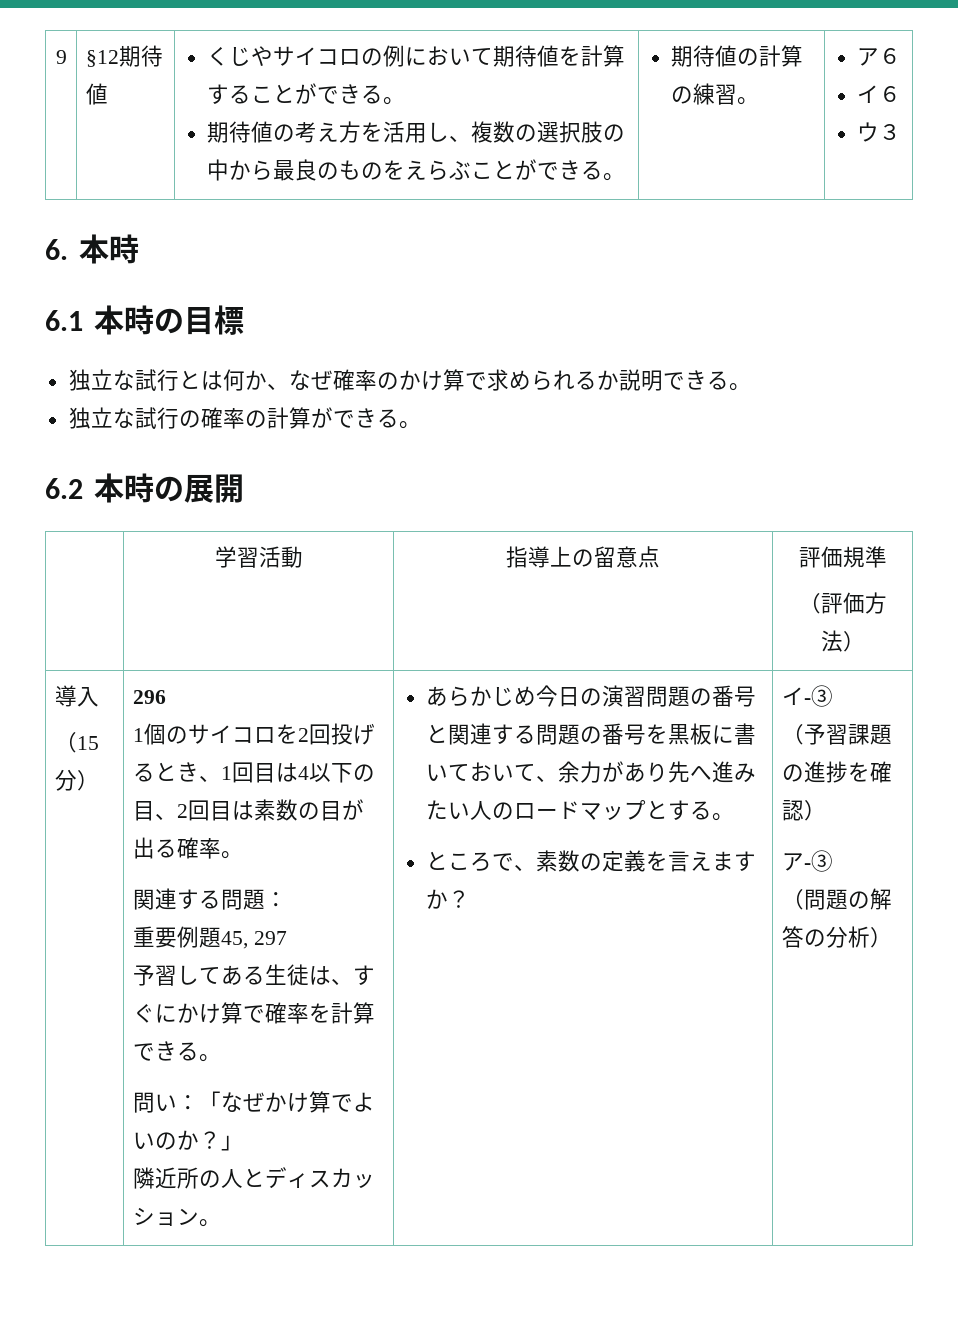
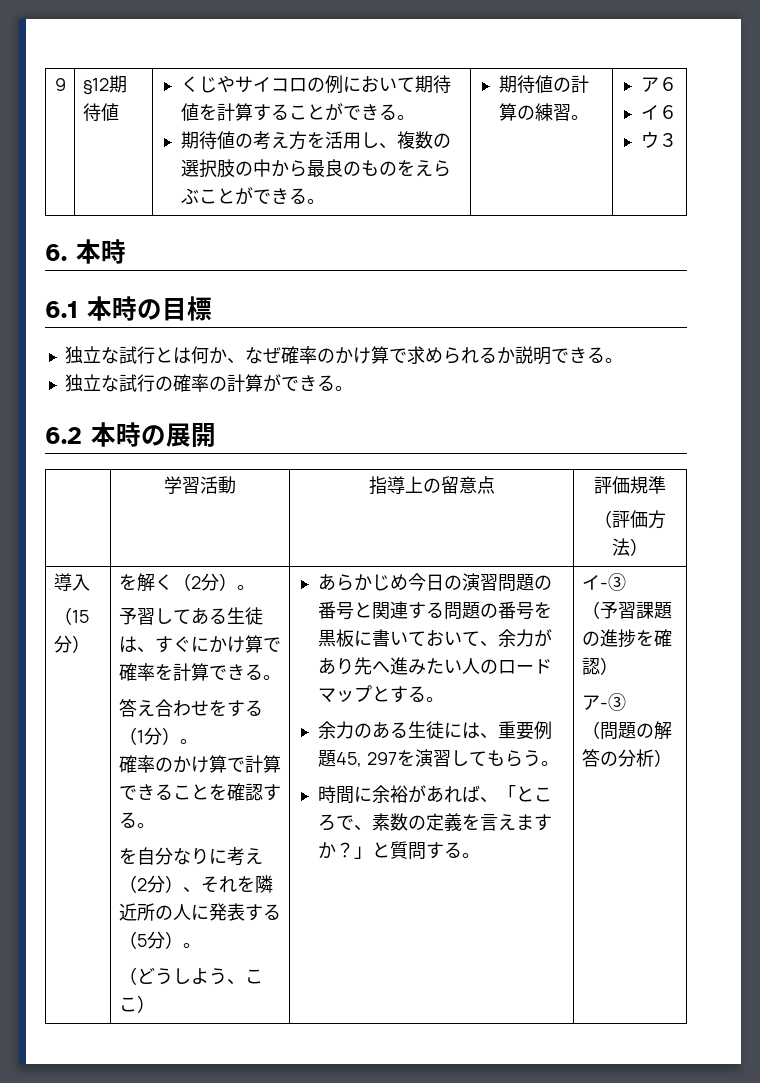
[132,690,166,704] [132,723,375,745] [132,762,375,783] [132,799,364,821] [132,837,243,859] [132,888,287,910] [132,926,287,949] 296 // 1個のサイコロを2回投げるとき、1回目は4以下の目、2回目は素数の目が出る確率。 // 関連する問題： // 重要例題45, 297 -> [118,573,255,592] を解く（2分）。
[132,1091,375,1113] [132,1130,243,1151] [132,1167,375,1189] [132,1207,221,1227] 問い：「なぜかけ算でよいのか？」 // 隣近所の人とディスカッション。 -> [118,699,263,717] [118,727,198,745] [118,755,281,773] [118,783,281,801] [118,812,155,828] [118,847,263,866] [118,875,273,893] [118,903,281,921] [118,931,201,949] [118,967,263,985] [118,995,155,1013] 答え合わせをする（1分）。 // 確率のかけ算で計算できることを確認する。 // を自分なりに考え（2分）、それを隣近所の人に発表する（5分）。 // （どうしよう、ここ）
(735, 817) none -> [317,721,552,740] [317,749,559,767] [317,785,516,804] 余力のある生徒には、重要例題45, 297を演習してもらう。 // 時間に余裕があれば、「
(471, 899) none -> [353,841,480,860] 」と質問する。

